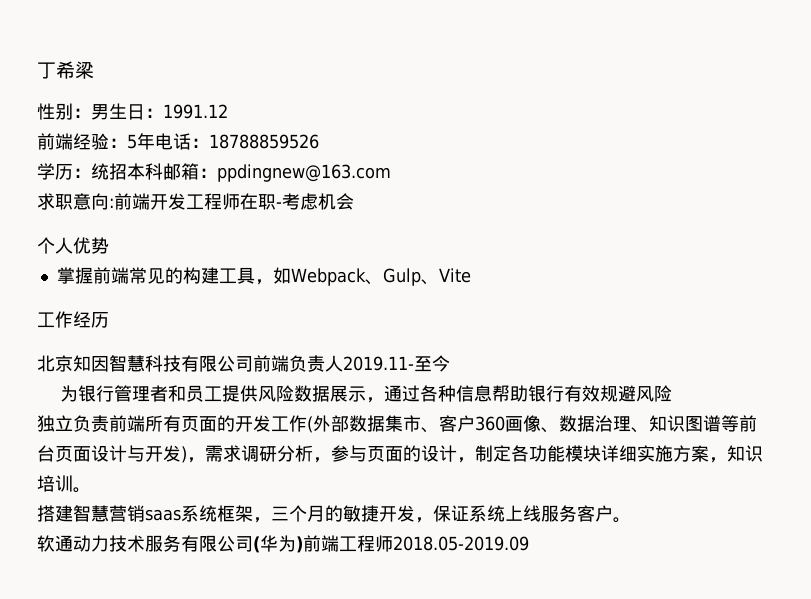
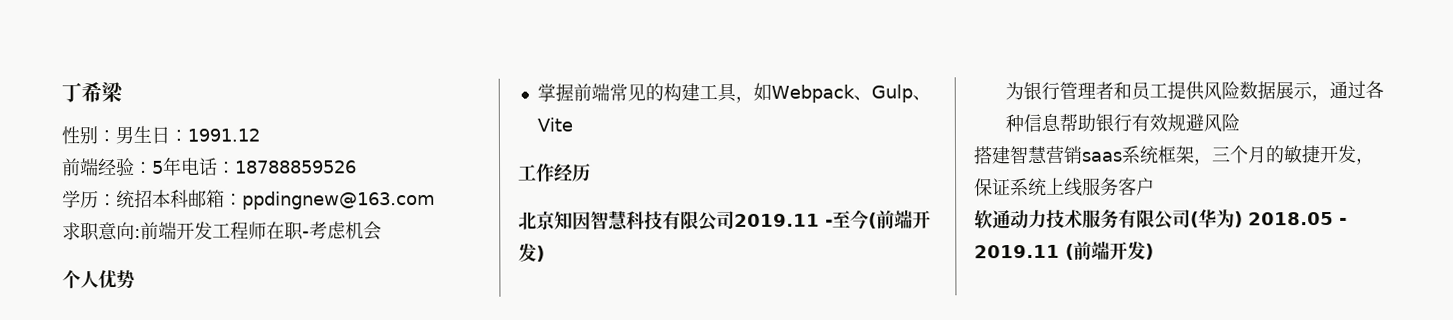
[253,355,450,372] 前端负责人2019.11-至今 -> [734,209,931,230] [518,243,545,262] 2019.11 -至今(前端开发)
[37,415,757,433] [37,445,763,463] [37,475,91,493] // 独立负责前端所有页面的开发工作(外部数据集市、客户360画像、数据治理、知识图谱等前台页面设计与开发)，需求调研分析，参与页面的设计，制定各功能模块详细实施方案，知识培训。 -> (1240, 122) none
[613,517,631,523] 。 -> (1155, 186) none
[303,535,529,552] 前端工程师2018.05-2019.09 -> [1248,211,1347,226] [974,240,1154,260] 2018.05 - 2019.11 (前端开发)

